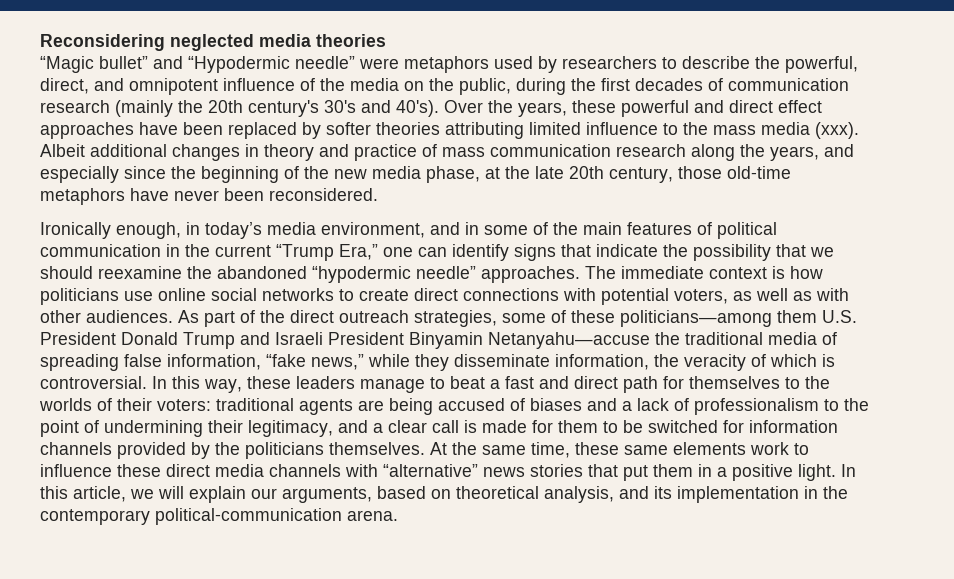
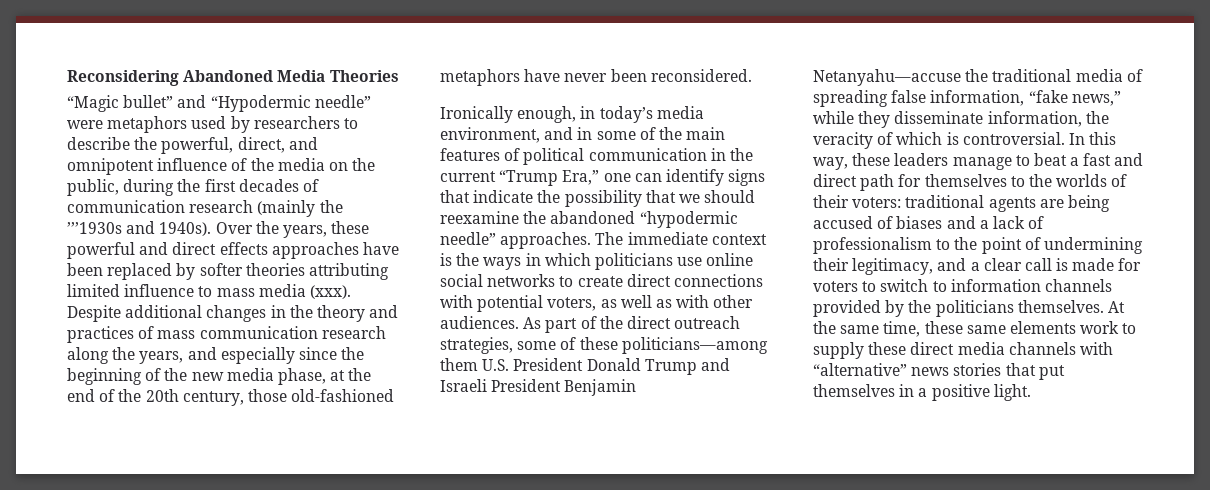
[170,34,386,51] neglected media theories -> [183,70,399,82] Abandoned Media Theories
[208,100,439,117] 20th century's 30's and 40's). -> [67,221,212,236] ’’’1930s and 1940s).
[778,100,822,113] effect -> [219,242,268,255] effects
[683,122,708,135] the -> (213, 291) none
[40,144,85,157] Albeit -> [67,305,121,322] Despite
(259, 150) none -> [289,305,313,318] the
[354,144,417,161] practice -> [67,326,134,343] practices
[535,166,564,179] late -> [67,389,142,402] end of the
[727,166,791,179] old-time -> [291,389,395,402] old-fashioned
[790,266,823,279] how -> [456,253,591,270] the ways in which
[409,332,483,349] Binyamin -> [564,379,637,396] Benjamin
[558,420,744,433] them to be switched for -> [813,279,947,292] voters to switch to
[40,464,112,477] influence -> [813,342,864,359] supply
[653,464,693,477] them -> [813,384,895,397] themselves
[841,464,856,477] [40,486,848,503] [40,508,398,525] In this article, we will explain our arguments, based on theoretical analysis, and its implementation in the contemporary political-communication arena. -> (1031, 392) none

